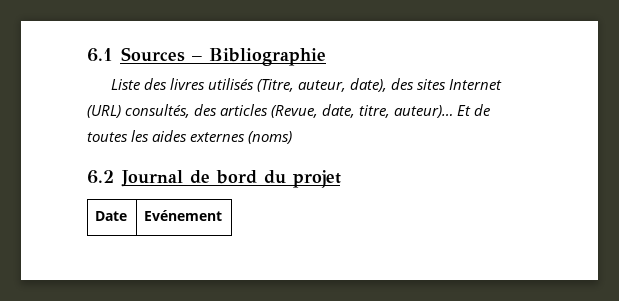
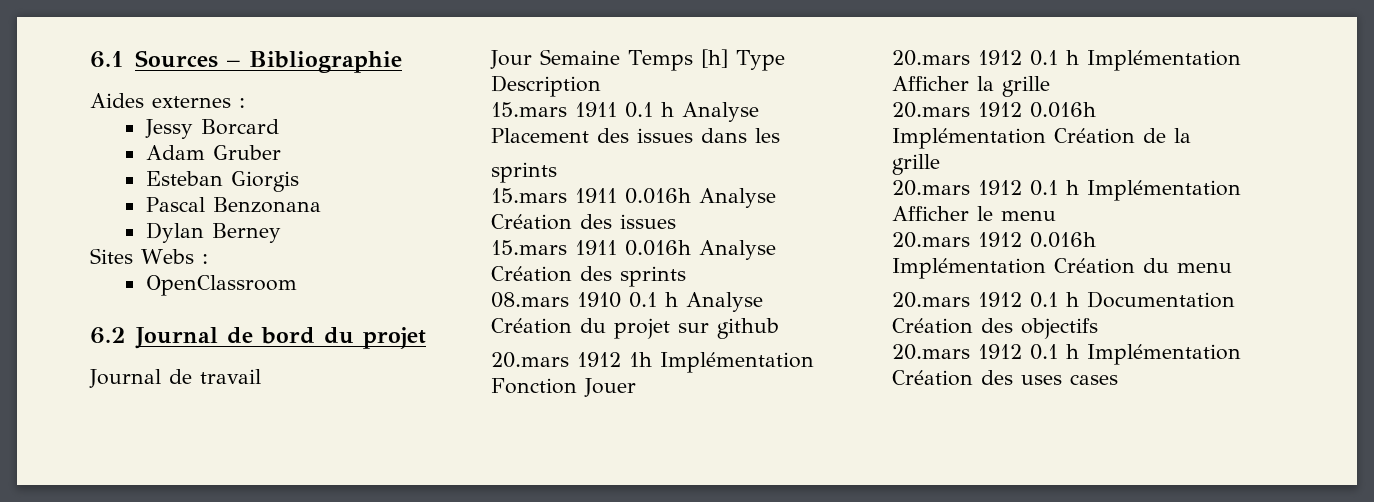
[110,78,503,92] [87,104,491,118] [87,130,293,144] Liste des livres utilisés (Titre, auteur, date), des sites Internet (URL) consultés, des articles (Revue, date, titre, auteur)… Et de toutes les aides externes (noms) -> [90,93,245,108] [144,119,279,139] [145,145,281,160] [145,171,299,192] [145,197,321,213] [145,222,281,243] [90,248,208,264] [145,275,297,296] Aides externes : // Jessy Borcard // Adam Gruber // Esteban Giorgis // Pascal Benzonana // Dylan Berney // Sites Webs : // OpenClassroom
[95,211,128,221] [144,210,223,221] // Date | Evénement -> [89,369,261,388] [490,49,785,71] [491,75,601,97] [491,102,759,122] [491,128,780,143] [491,162,557,183] [491,188,776,208] [491,214,676,230] [491,240,776,260] [491,266,686,287] [491,292,763,312] [491,318,779,339] [491,352,814,373] [491,378,636,397] [892,50,1241,71] [892,76,1050,97] [892,102,1096,118] [892,128,1191,149] [892,154,940,175] [892,180,1241,201] [892,206,1056,221] [892,232,1096,248] [892,258,1232,279] [892,291,1235,308] [892,318,1098,339] [892,344,1241,365] [892,370,1118,386] // Journal de travail // Jour Semaine Temps [h] Type Description // 15.mars 1911 0.1 h Analyse Placement des issues dans les // sprints // 15.mars 1911 0.016h Analyse Création des issues // 15.mars 1911 0.016h Analyse Création des sprints // 08.mars 1910 0.1 h Analyse Création du projet sur github // 20.mars 1912 1h Implémentation Fonction Jouer // 20.mars 1912 0.1 h Implémentation Afficher la grille // 20.mars 1912 0.016h Implémentation Création de la grille // 20.mars 1912 0.1 h Implémentation Afficher le menu // 20.mars 1912 0.016h Implémentation Création du menu // 20.mars 1912 0.1 h Documentation Création des objectifs // 20.mars 1912 0.1 h Implémentation Création des uses cases

